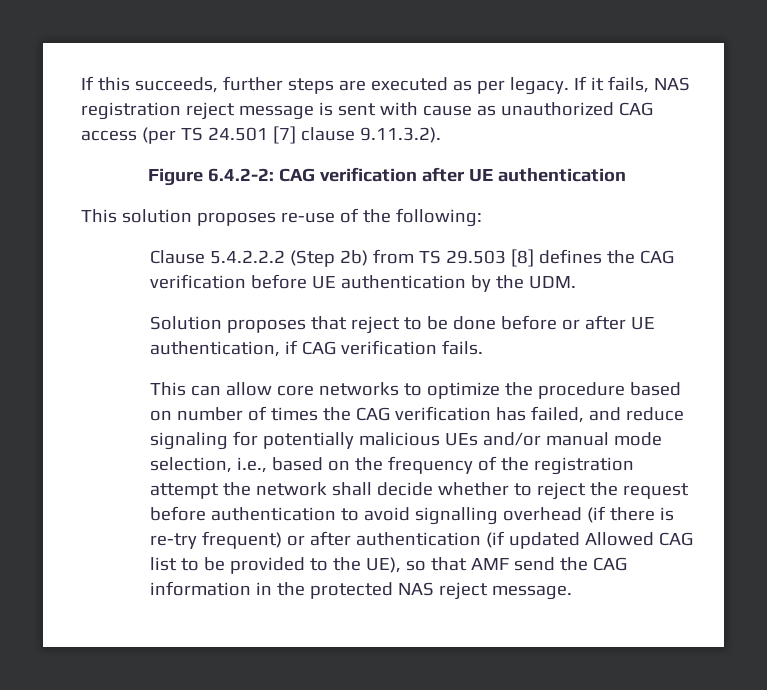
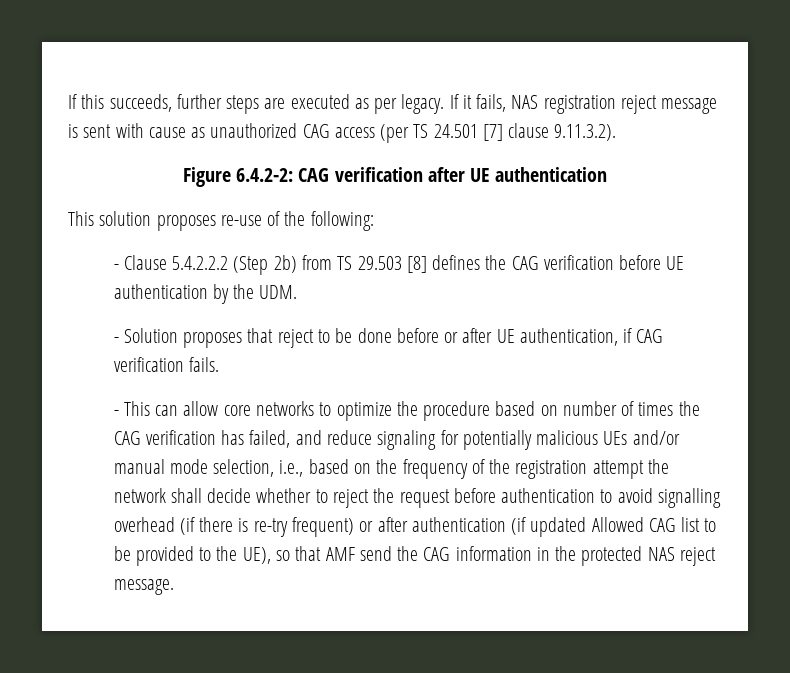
(482, 217) none -> [113,264,119,270] -
(576, 282) none -> [113,337,119,343] -
(483, 347) none -> [113,410,119,416] -

